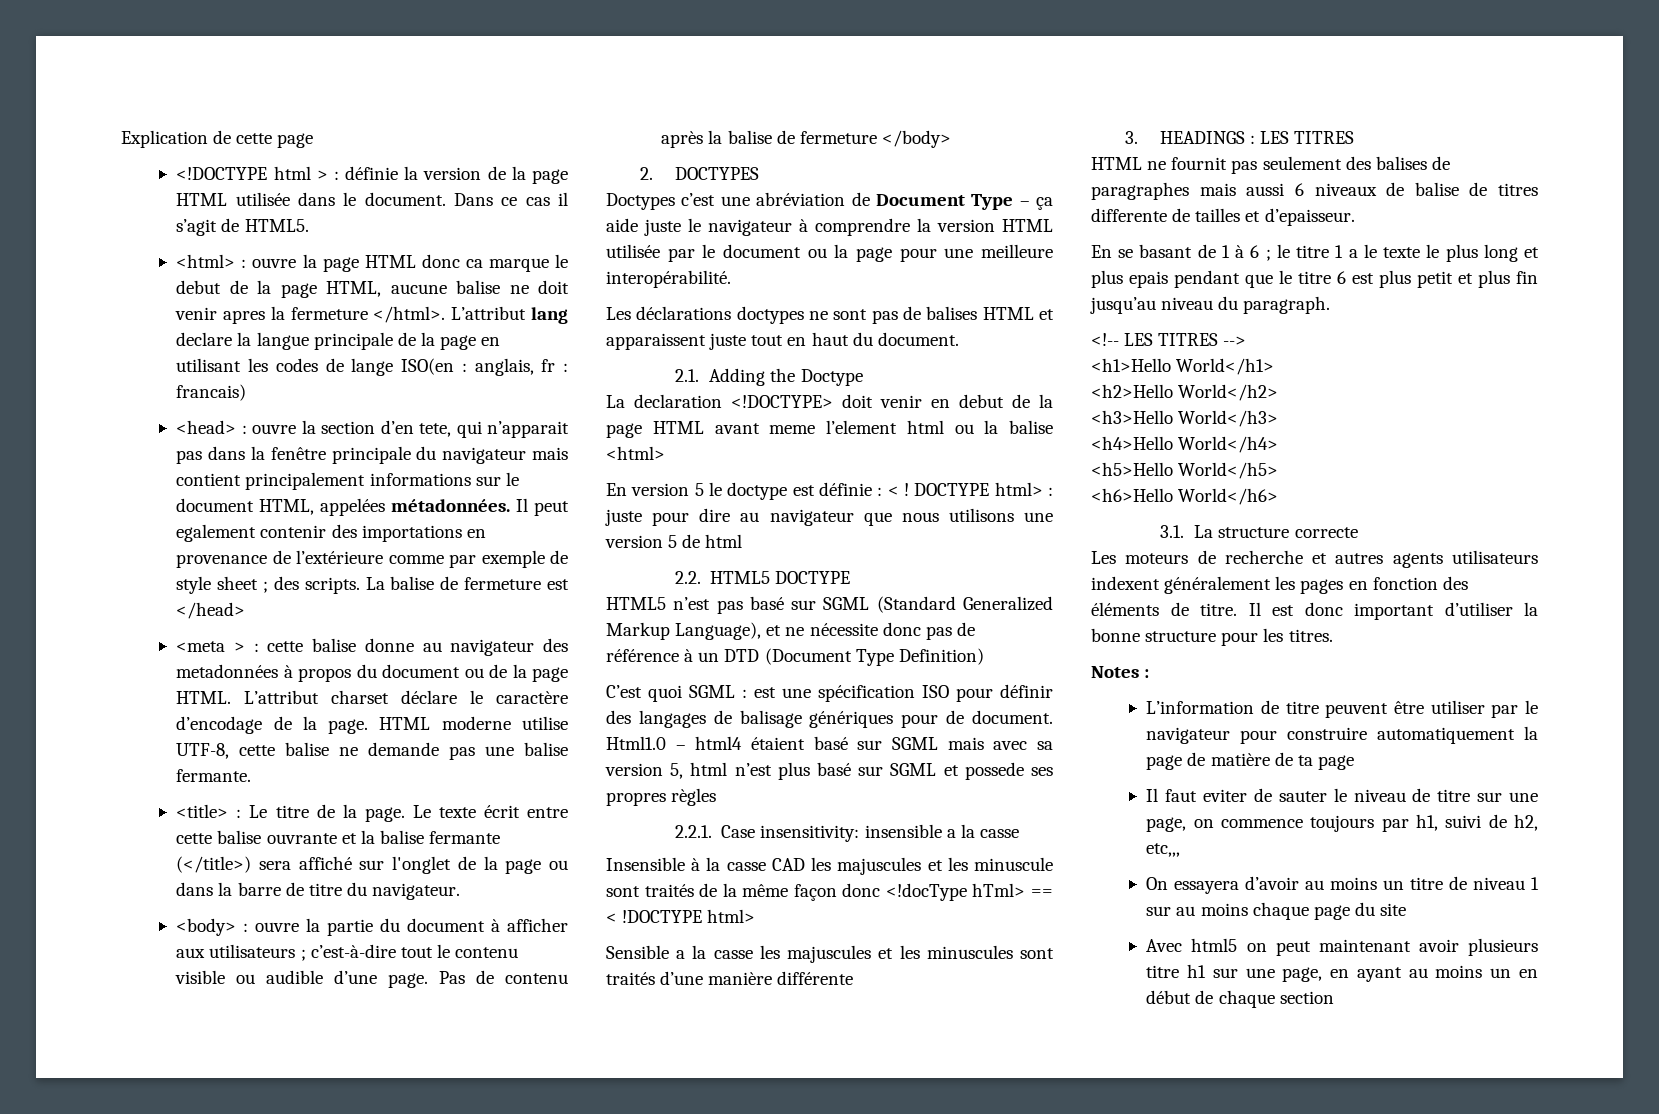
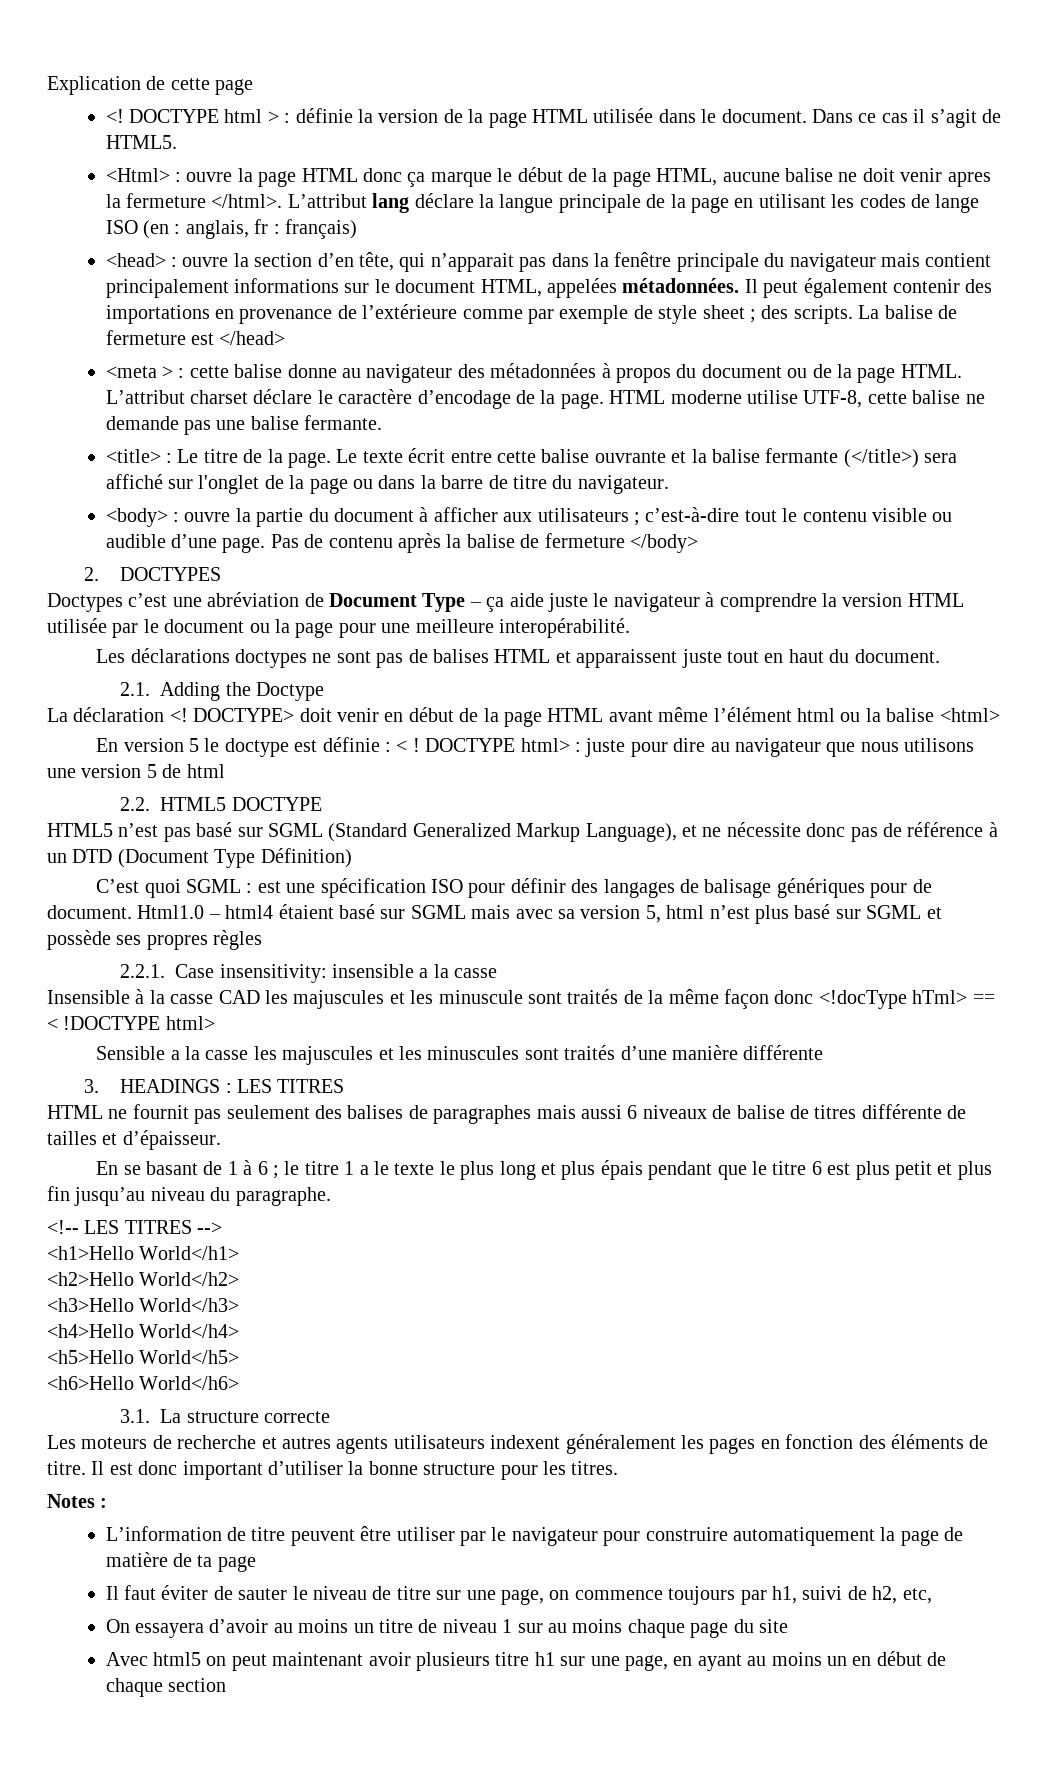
[176,167,268,180] <!DOCTYPE -> [105,109,219,123] <! DOCTYPE
[176,254,236,268] <html> -> [105,168,170,182] <Html>
[465,259,483,268] ca -> [407,172,426,187] ça
[176,280,222,294] debut -> [517,167,563,182] début
[176,332,233,346] declare -> [414,193,474,208] déclare
[401,358,455,375] ISO(en -> [105,220,169,239] ISO (en
[176,384,247,401] francais) -> [284,219,357,239] français)
[419,423,452,437] tete, -> [358,252,394,271] tête,
[176,524,257,542] egalement -> [803,278,888,298] également
[176,664,279,678] metadonnées -> [490,363,597,378] métadonnées
[634,394,833,408] declaration <!DOCTYPE> -> [73,707,295,722] déclaration <! DOCTYPE>
[959,394,1004,408] debut -> [408,707,454,722] début
[769,420,897,434] meme l’element -> [658,707,792,722] même l’élément
[898,648,984,665] Definition) -> [260,848,352,868] Définition)
[964,762,1024,780] possede -> [47,930,111,950] possède
[1091,208,1167,222] differente -> [861,1104,942,1119] différente
[1264,208,1355,226] d’epaisseur. -> [122,1130,221,1150] d’épaisseur.
[1129,271,1168,288] epais -> [600,1160,643,1180] épais
[1243,296,1331,314] paragraph. -> [235,1187,331,1206] paragraphe.
[1203,789,1248,802] eviter -> [161,1585,209,1600] éviter
[1146,843,1181,857] etc,,, -> [902,1588,932,1604] etc,

